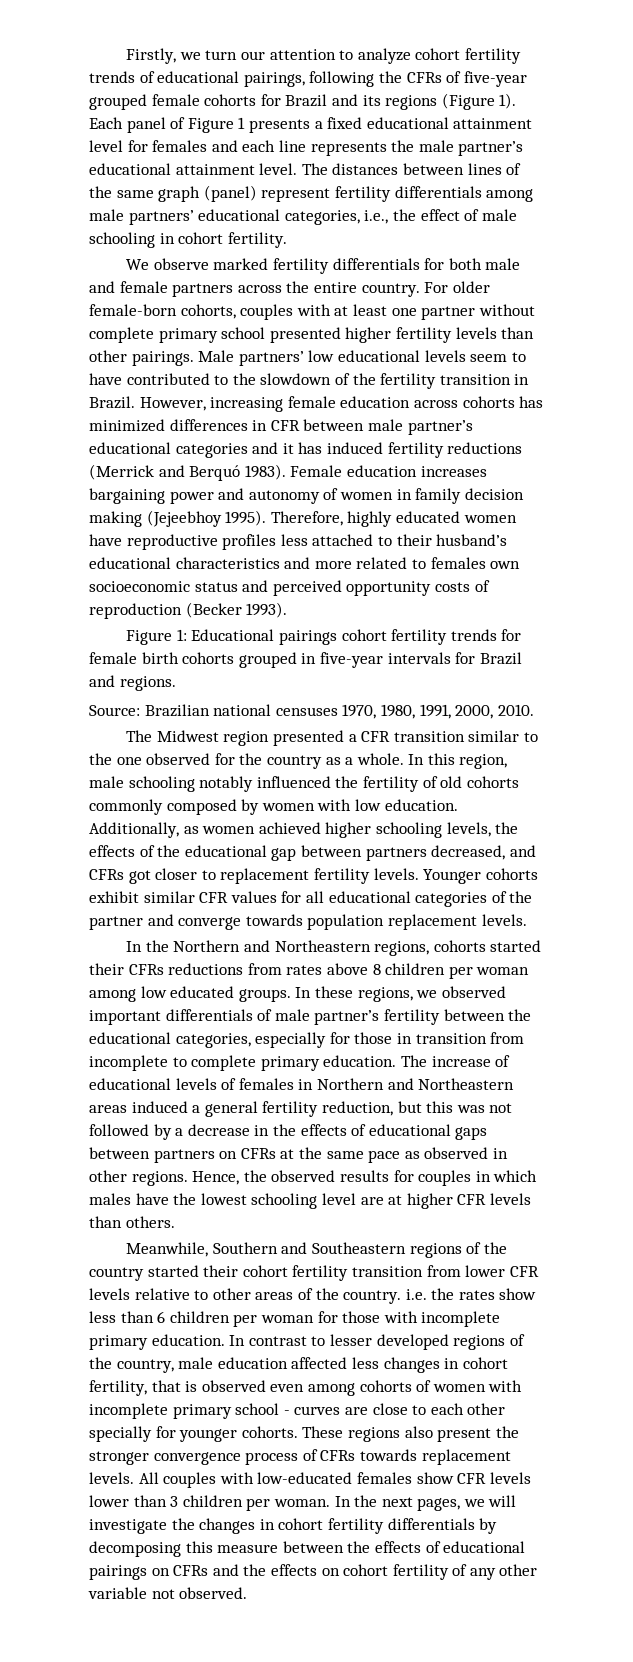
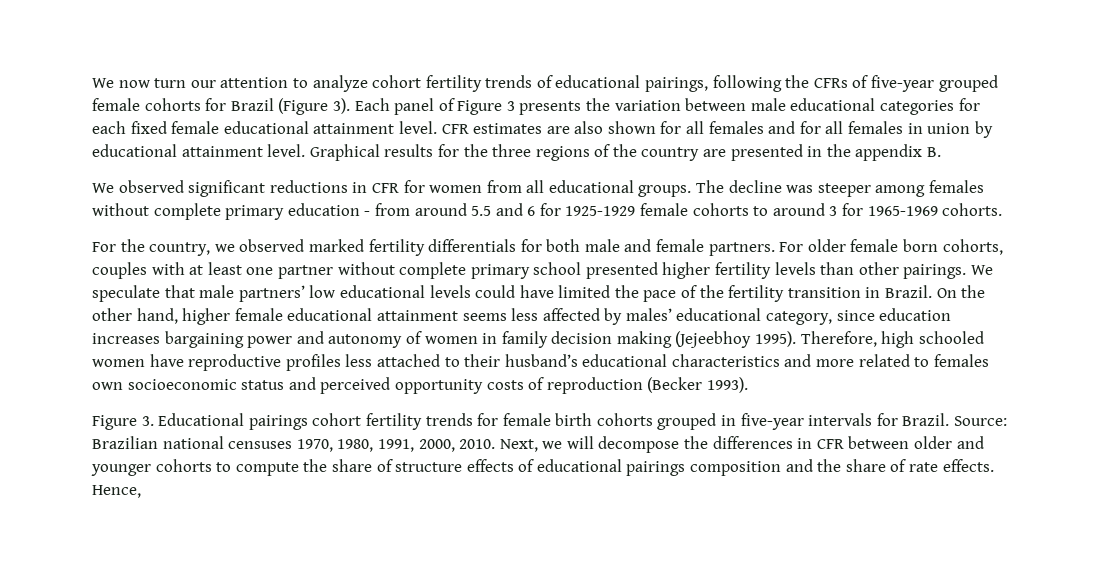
[126,48,201,64] Firstly, we -> [92,78,150,88] We now
[331,93,517,110] [89,117,533,133] [89,140,524,156] [89,163,522,175] [89,185,534,202] [89,209,517,225] [89,232,287,248] [126,258,209,270] and its regions (Figure 1). Each panel of Figure 1 presents a fixed educational attainment level for females and each line represents the male partner’s educational attainment level. The distances between lines of the same graph (panel) represent fertility differentials among male partners’ educational categories, i.e., the effect of male schooling in cohort fertility. // We observe -> [278,98,980,115] [92,121,993,138] [92,144,942,161] [92,180,985,197] [92,203,1003,220] [92,239,305,256] (Figure 3). Each panel of Figure 3 presents the variation between male educational categories for each fixed female educational attainment level. CFR estimates are also shown for all females and for all females in union by educational attainment level. Graphical results for the three regions of the country are presented in the appendix B. // We observed significant reductions in CFR for women from all educational groups. The decline was steeper among females without complete primary education - from around 5.5 and 6 for 1925-1929 female cohorts to around 3 for 1965-1969 cohorts. // For the country, we observed
[172,281,490,297] [89,304,177,316] partners across the entire country. For older female-born -> [708,239,939,256] partners. For older female born
[198,350,526,366] [89,373,332,385] Male partners’ low educational levels seem to have contributed to the slowdown -> [971,265,994,275] [92,285,677,302] We speculate that male partners’ low educational levels could have limited the pace
[139,396,544,412] [89,419,473,435] [89,442,523,458] [89,464,343,481] However, increasing female education across cohorts has minimized differences in CFR between male partner’s educational categories and it has induced fertility reductions (Merrick and Berquó 1983). Female -> [936,285,986,298] [92,308,875,325] On the other hand, higher female educational attainment seems less affected by males’ educational category, since
[347,511,460,527] highly educated -> [881,331,984,348] high schooled
[176,629,187,641] 1: -> [141,416,154,426] 3.
[479,652,522,665] [89,675,176,691] Brazil and regions. // -> [902,413,950,426] Brazil.
[126,730,538,746] [89,753,508,769] [89,776,519,792] [89,799,458,815] [89,822,519,838] [89,845,536,861] [89,868,538,884] [89,891,533,907] [89,914,527,930] [126,940,542,956] [89,963,530,979] [89,986,506,1002] [89,1009,532,1025] [89,1032,525,1048] [89,1055,511,1071] [89,1078,515,1090] [89,1101,513,1117] [89,1124,488,1140] [89,1147,508,1163] [89,1170,538,1186] [89,1193,531,1209] [89,1216,175,1228] [126,1242,507,1258] [89,1265,539,1281] [89,1288,537,1304] [89,1311,501,1327] [89,1334,525,1350] [89,1357,508,1373] [89,1380,523,1396] [89,1403,506,1419] [89,1426,519,1442] [89,1449,511,1465] [89,1472,531,1488] [89,1495,517,1511] [89,1518,498,1534] [89,1541,526,1557] [89,1564,538,1580] [88,1587,248,1599] // The Midwest region presented a CFR transition similar to the one observed for the country as a whole. In this region, male schooling notably influenced the fertility of old cohorts commonly composed by women with low education. Additionally, as women achieved higher schooling levels, the effects of the educational gap between partners decreased, and CFRs got closer to replacement fertility levels. Younger cohorts exhibit similar CFR values for all educational categories of the partner and converge towards population replacement levels. // In the Northern and Northeastern regions, cohorts started their CFRs reductions from rates above 8 children per woman among low educated groups. In these regions, we observed important differentials of male partner’s fertility between the educational categories, especially for those in transition from incomplete to complete primary education. The increase of educational levels of females in Northern and Northeastern areas induced a general fertility reduction, but this was not followed by a decrease in the effects of educational gaps between partners on CFRs at the same pace as observed in other regions. Hence, the observed results for couples in which males have the lowest schooling level are at higher CFR levels than others. // Meanwhile, Southern and Southeastern regions of the country started their cohort fertility transition from lower CFR levels relative to other areas of the country. i.e. the rates show less than 6 children per woman for those with incomplete primary education. In contrast to lesser developed regions of the country, male education affected less changes in cohort fertility, that is observed even among cohorts of women with incomplete primary school - curves are close to each other specially for younger cohorts. These regions also present the stronger convergence process of CFRs towards replacement levels. All couples with low-educated females show CFR levels lower than 3 children per woman. In the next pages, we will investigate the changes in cohort fertility differentials by decomposing this measure between the effects of educational pairings on CFRs and the effects on cohort fertility of any other variable not observed. -> [499,436,984,453] [91,459,994,476] [92,485,141,498] Next, we will decompose the differences in CFR between older and younger cohorts to compute the share of structure effects of educational pairings composition and the share of rate effects. Hence,

